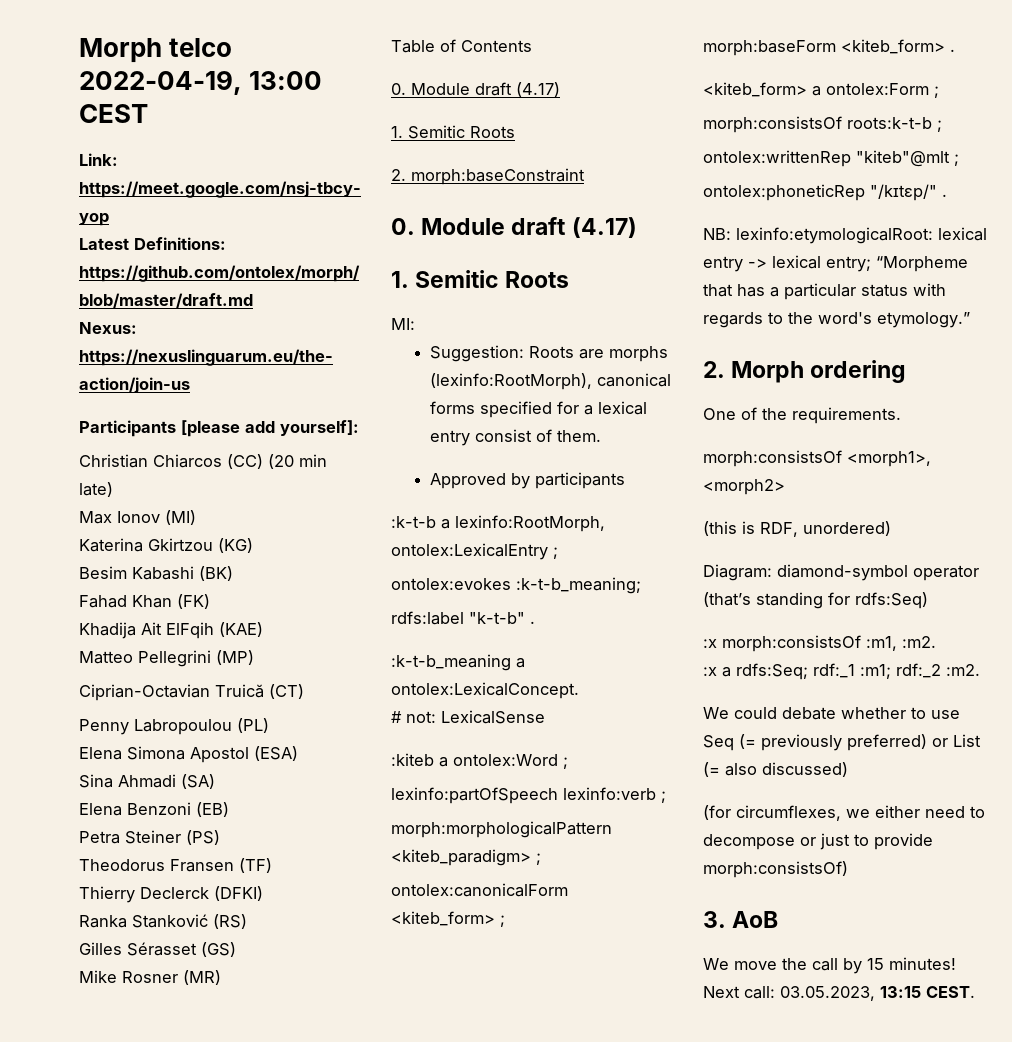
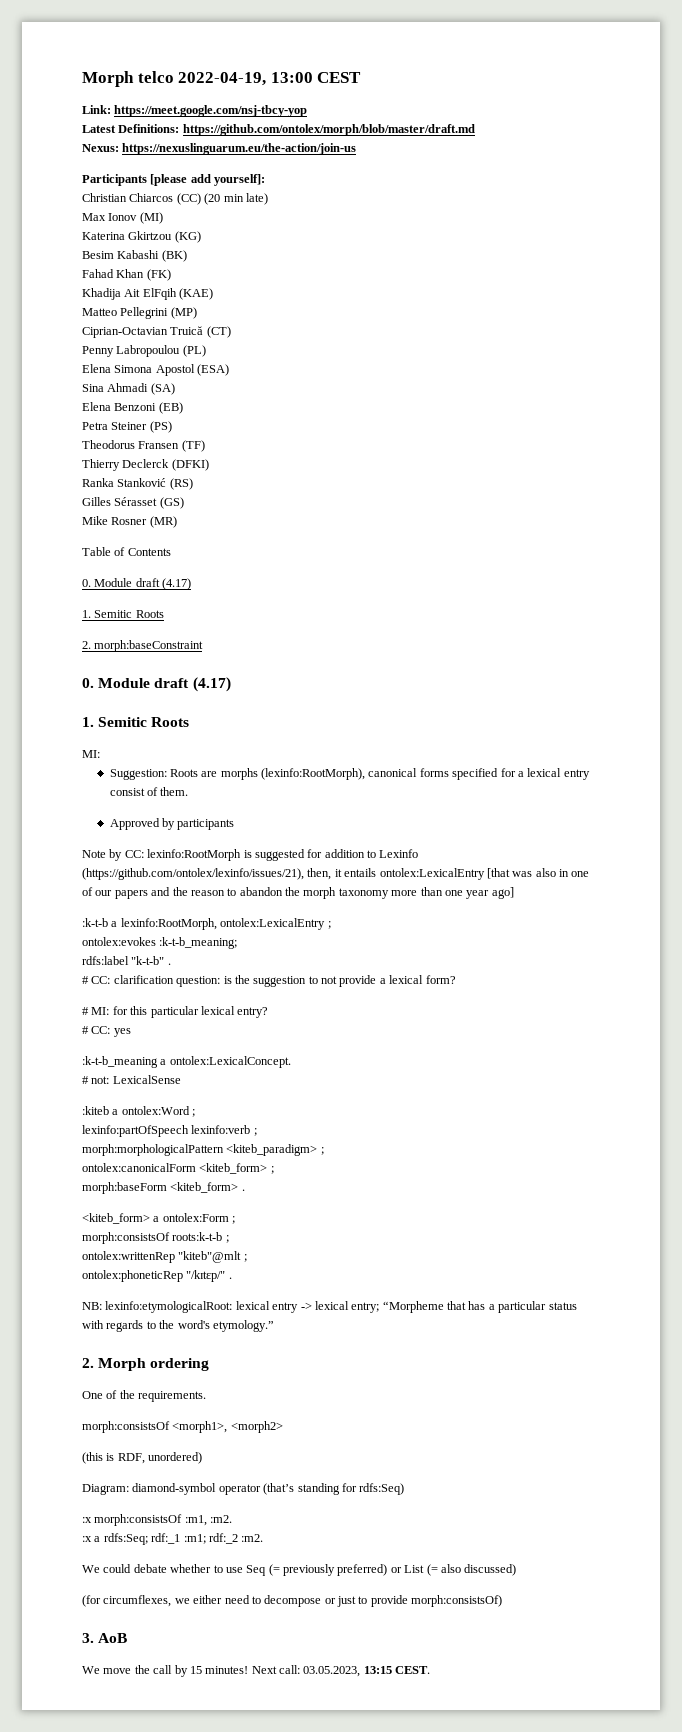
(625, 480) none -> [82,849,419,861] [82,868,590,880] [82,887,514,899] // Note by CC: lexinfo:RootMorph is suggested for addition to Lexinfo (https://github.com/ontolex/lexinfo/issues/21), then, it entails ontolex:LexicalEntry [that was also in one of our papers and the reason to abandon the morph taxonomy more than one year ago]
(535, 622) none -> [82,975,456,987] [82,1006,269,1018] [82,1026,131,1037] // # CC: clarification question: is the suggestion to not provide a lexical form? // # MI: for this particular lexical entry? // # CC: yes

